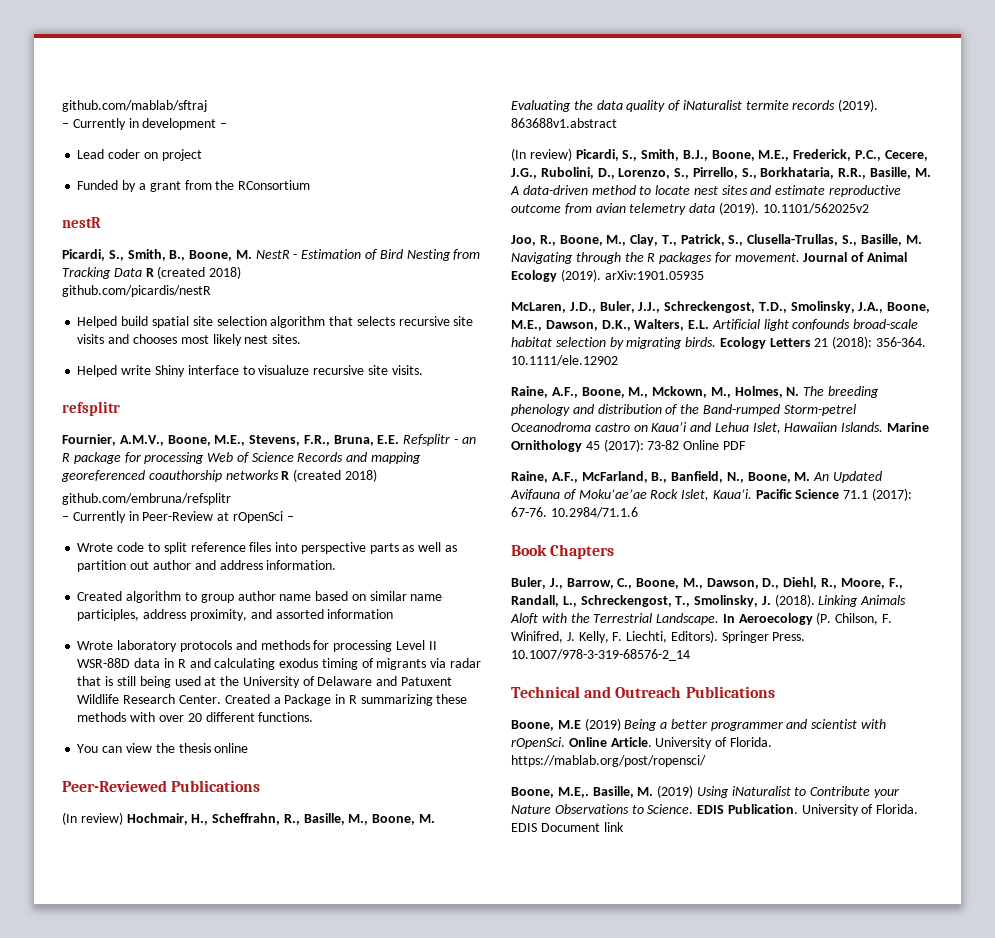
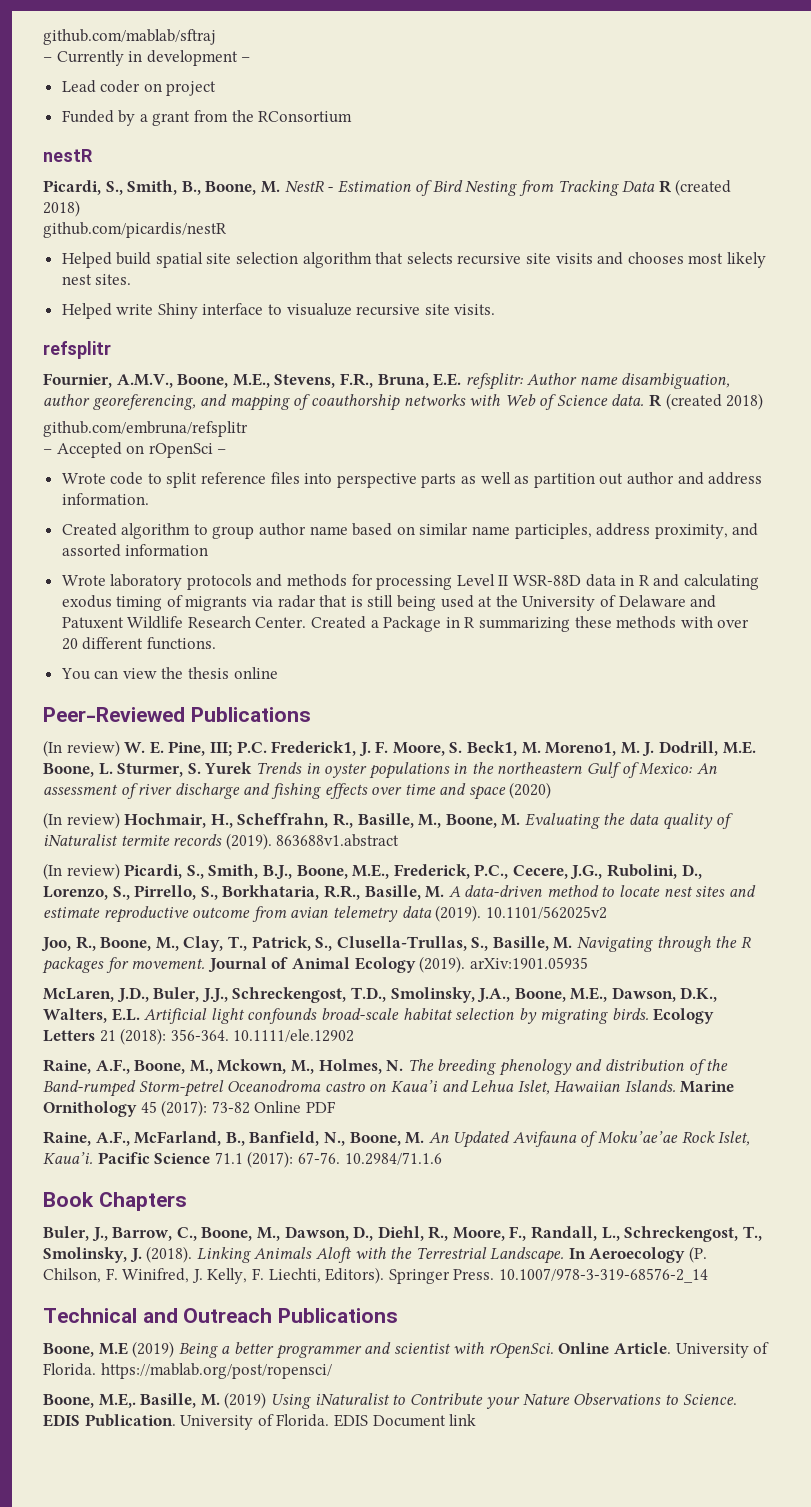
[403,434,476,446] [62,452,422,464] [61,470,279,482] Refsplitr - an R package for processing Web of Science Records and mapping georeferenced coauthorship networks -> [465,373,731,390] [43,394,645,411] refsplitr: Author name disambiguation, author georeferencing, and mapping of coauthorship networks with Web of Science data.
[72,511,230,523] Currently in Peer-Review at -> [56,442,145,458] Accepted on
(261, 786) none -> [43,740,756,757] [43,762,717,779] [43,782,552,800] // (In review) W. E. Pine, III; P.C. Frederick1, J. F. Moore, S. Beck1, M. Moreno1, M. J. Dodrill, M.E. Boone, L. Sturmer, S. Yurek Trends in oyster populations in the northeastern Gulf of Mexico: An assessment of river discharge and fishing effects over time and space (2020)

